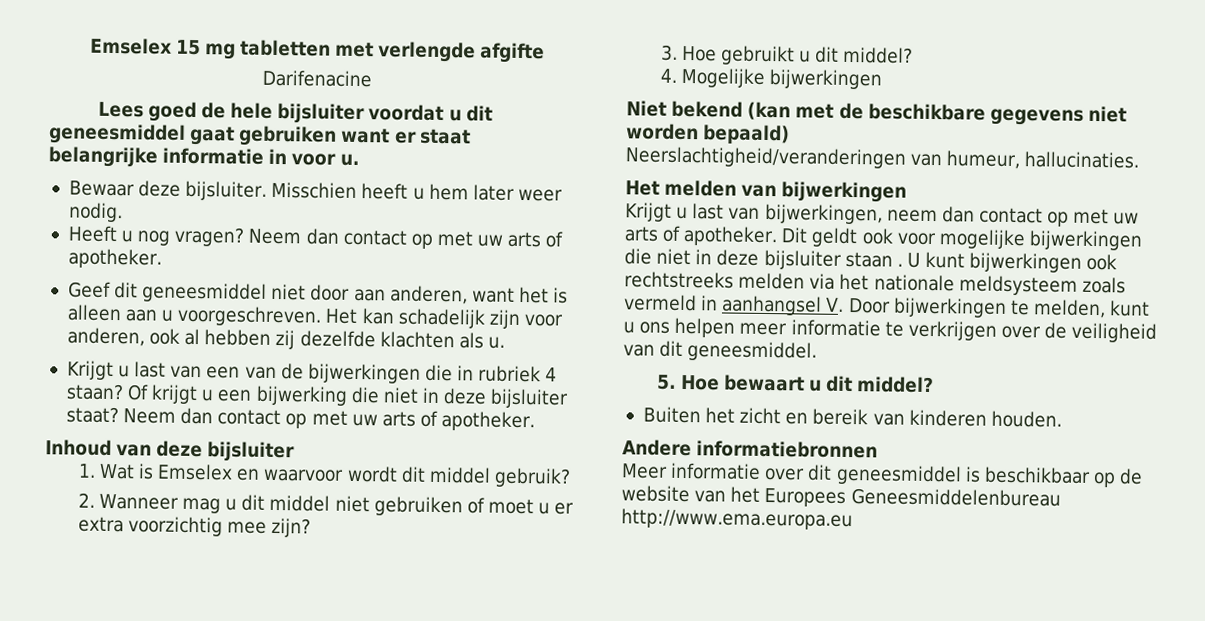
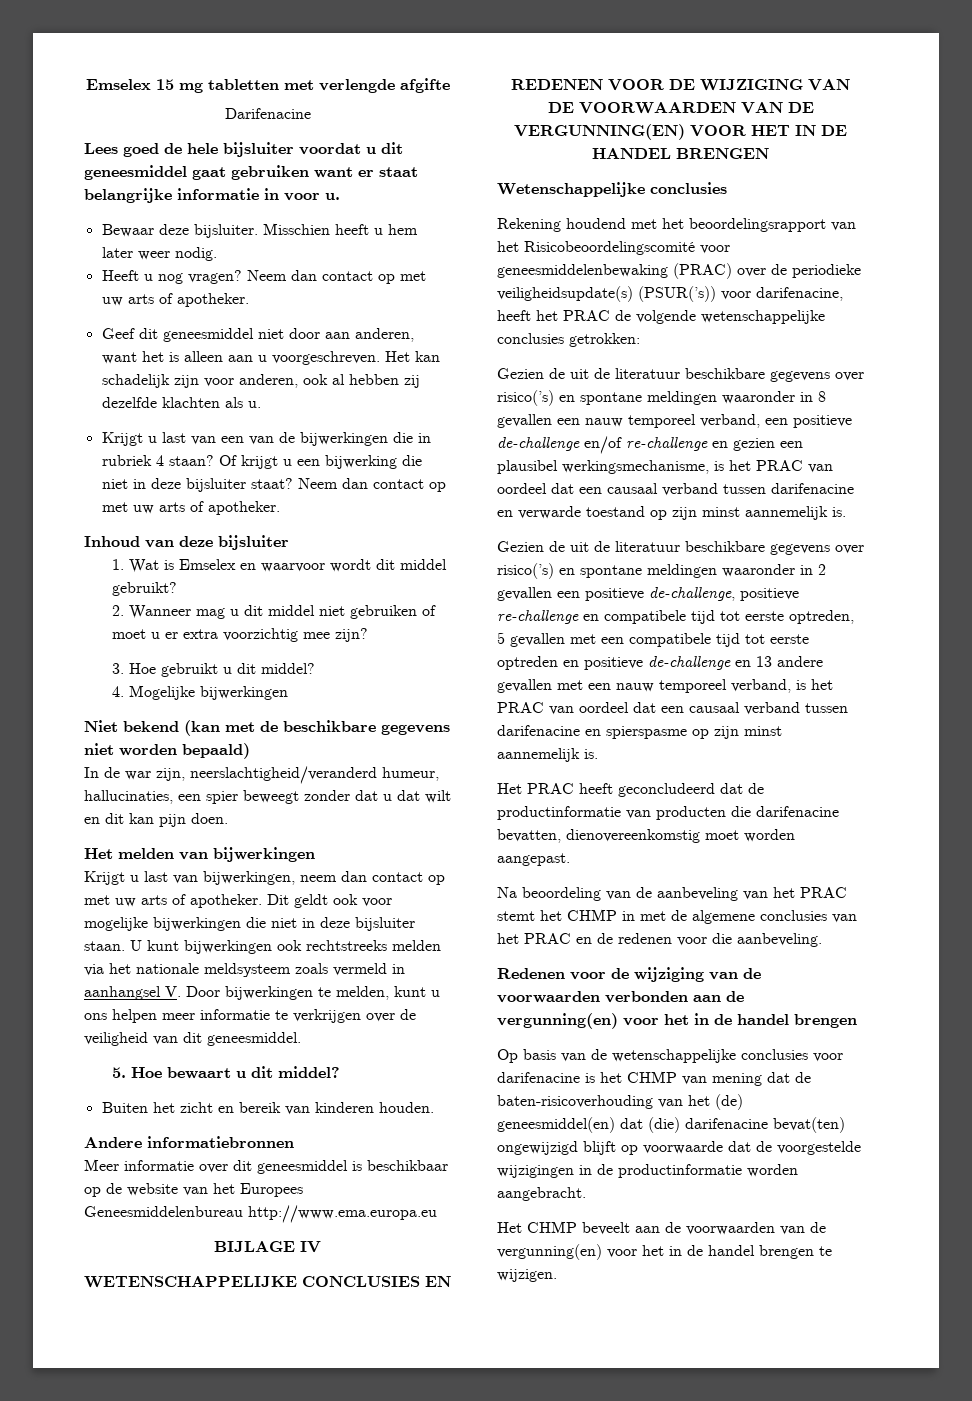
[493,467,571,488] gebruik? -> [112,582,178,596] gebruikt?
[625,146,1140,170] Neerslachtigheid/veranderingen van humeur, hallucinaties. -> [84,766,439,784] [84,790,451,804] [84,813,228,827] In de war zijn, neerslachtigheid/veranderd humeur, hallucinaties, een spier beweegt zonder dat u dat wilt en dit kan pijn doen.
[844,251,903,268] staan . -> [84,941,125,951] staan.
(853, 519) none -> [214,1241,321,1253] [84,1276,451,1288] [511,79,850,91] [547,102,814,114] [514,124,847,140] [592,148,769,159] [497,182,727,197] [497,218,856,232] [497,241,730,255] [497,263,861,279] [497,286,843,302] [497,310,825,324] [497,333,640,347] [497,368,864,382] [497,390,826,406] [497,414,852,428] [497,436,803,454] [497,460,833,474] [497,483,854,496] [497,506,846,520] [497,541,864,555] [497,563,826,579] [497,587,799,601] [497,610,854,624] [497,632,809,647] [497,656,823,670] [497,679,833,693] [497,702,848,715] [497,725,782,739] [497,748,598,762] [497,783,764,797] [497,806,839,820] [497,829,795,843] [497,853,570,866] [497,887,847,901] [497,909,857,924] [497,933,822,947] [497,967,761,982] [497,991,744,1003] [497,1013,857,1029] [497,1049,843,1063] [497,1071,811,1086] [497,1094,743,1110] [497,1117,845,1133] [497,1141,861,1155] [497,1164,798,1178] [497,1187,586,1201] [497,1221,826,1235] [497,1244,832,1260] [497,1269,557,1282] // BIJLAGE IV // WETENSCHAPPELIJKE CONCLUSIES EN REDENEN VOOR DE WIJZIGING VAN DE VOORWAARDEN VAN DE VERGUNNING(EN) VOOR HET IN DE HANDEL BRENGEN // Wetenschappelijke conclusies // Rekening houdend met het beoordelingsrapport van het Risicobeoordelingscomité voor geneesmiddelenbewaking (PRAC) over de periodieke veiligheidsupdate(s) (PSUR(’s)) voor darifenacine, heeft het PRAC de volgende wetenschappelijke conclusies getrokken: // Gezien de uit de literatuur beschikbare gegevens over risico(’s) en spontane meldingen waaronder in 8 gevallen een nauw temporeel verband, een positieve de-challenge en/of re-challenge en gezien een plausibel werkingsmechanisme, is het PRAC van oordeel dat een causaal verband tussen darifenacine en verwarde toestand op zijn minst aannemelijk is. // Gezien de uit de literatuur beschikbare gegevens over risico(’s) en spontane meldingen waaronder in 2 gevallen een positieve de-challenge, positieve re-challenge en compatibele tijd tot eerste optreden, 5 gevallen met een compatibele tijd tot eerste optreden en positieve de-challenge en 13 andere gevallen met een nauw temporeel verband, is het PRAC van oordeel dat een causaal verband tussen darifenacine en spierspasme op zijn minst aannemelijk is. // Het PRAC heeft geconcludeerd dat de productinformatie van producten die darifenacine bevatten, dienovereenkomstig moet worden aangepast. // Na beoordeling van de aanbeveling van het PRAC stemt het CHMP in met de algemene conclusies van het PRAC en de redenen voor die aanbeveling. // Redenen voor de wijziging van de voorwaarden verbonden aan de vergunning(en) voor het in de handel brengen // Op basis van de wetenschappelijke conclusies voor darifenacine is het CHMP van mening dat de baten-risicoverhouding van het (de) geneesmiddel(en) dat (die) darifenacine bevat(ten) ongewijzigd blijft op voorwaarde dat de voorgestelde wijzigingen in de productinformatie worden aangebracht. // Het CHMP beveelt aan de voorwaarden van de vergunning(en) voor het in de handel brengen te wijzigen.

